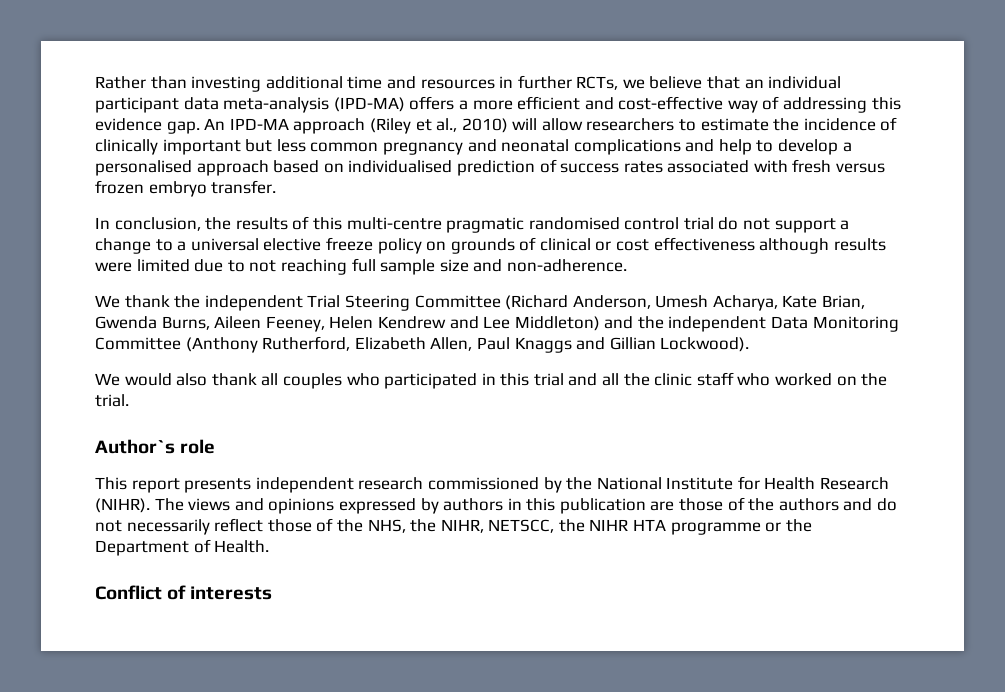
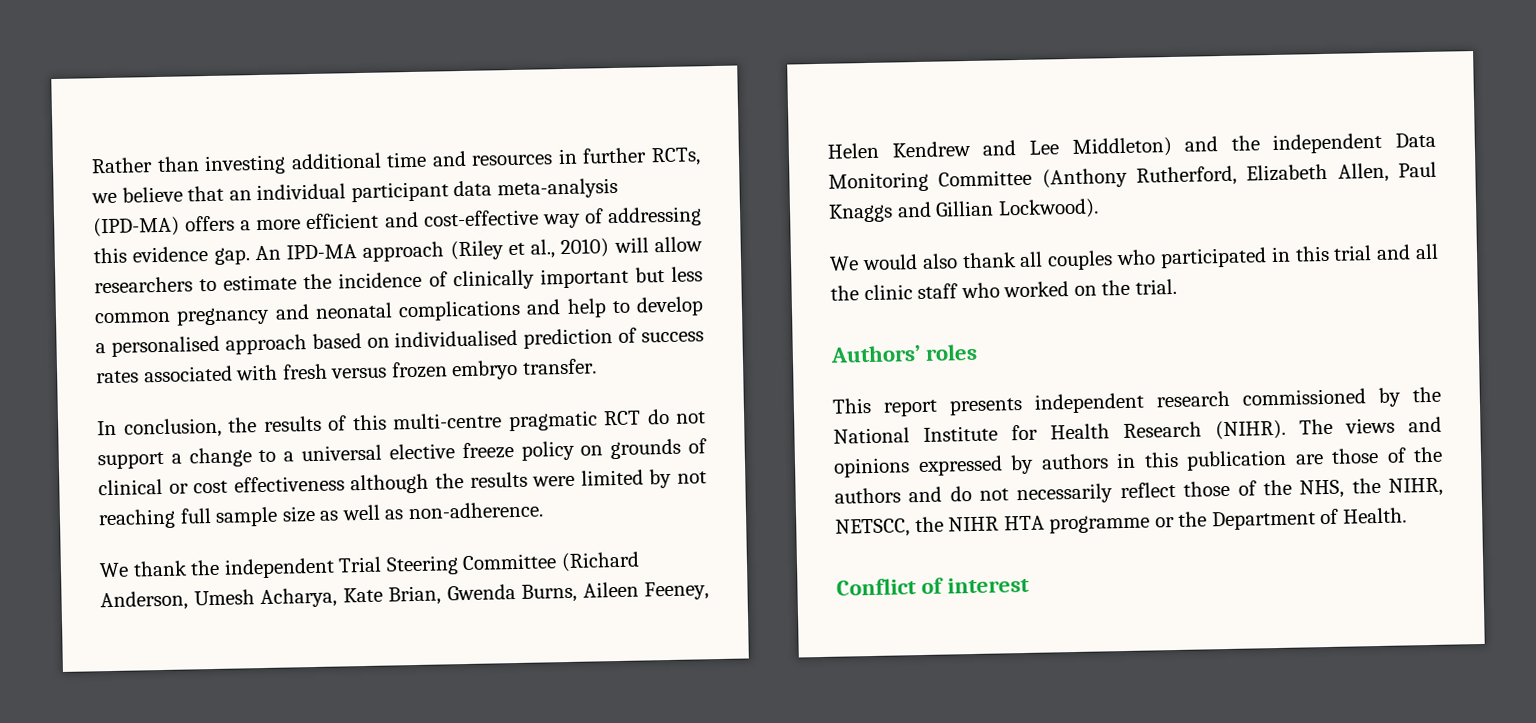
[528,217,714,230] randomised control trial -> [603,410,641,426] RCT
(830, 246) none -> [435,473,464,489] the
[194,259,245,272] due to -> [649,468,673,489] by
[473,259,503,272] and -> [319,504,405,521] as well as
[95,439,216,454] Author`s role -> [830,343,979,363] Authors’ roles
[190,586,273,600] interests -> [947,576,1031,594] interest

